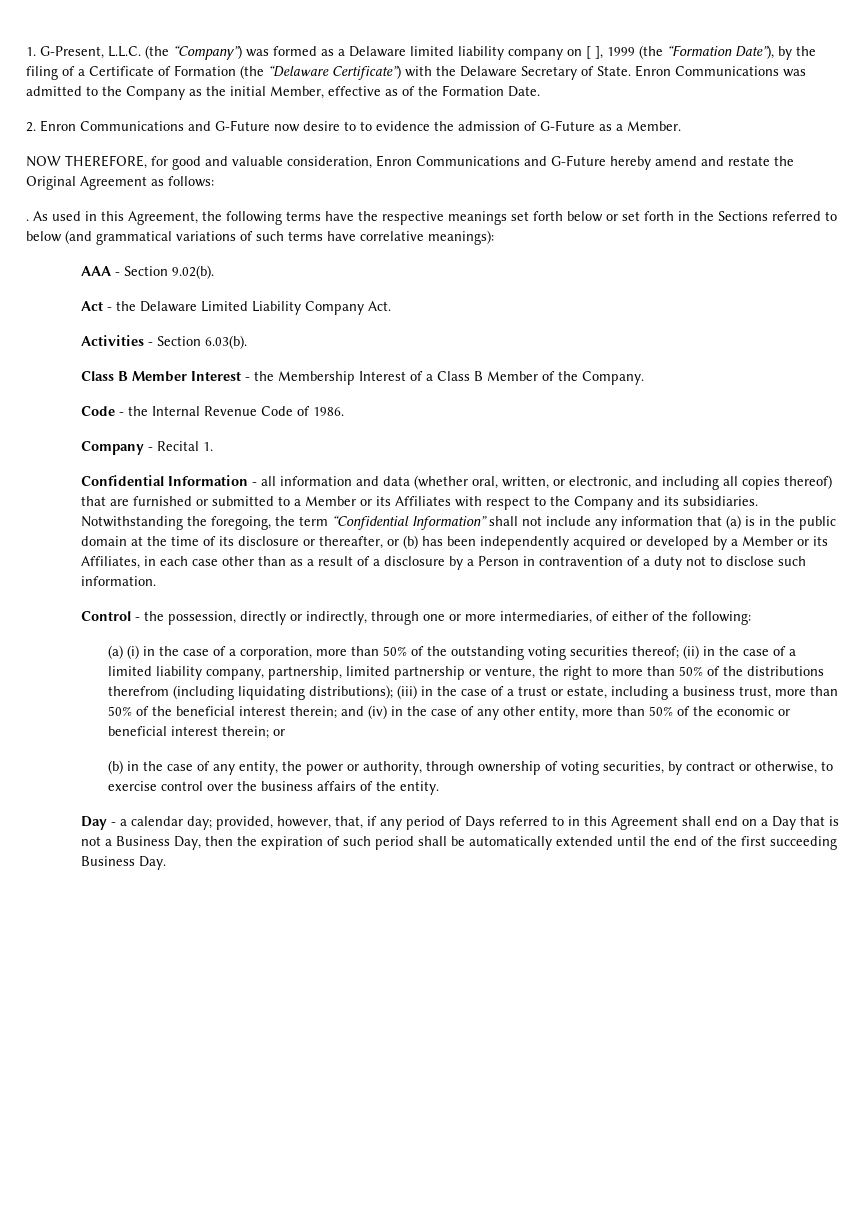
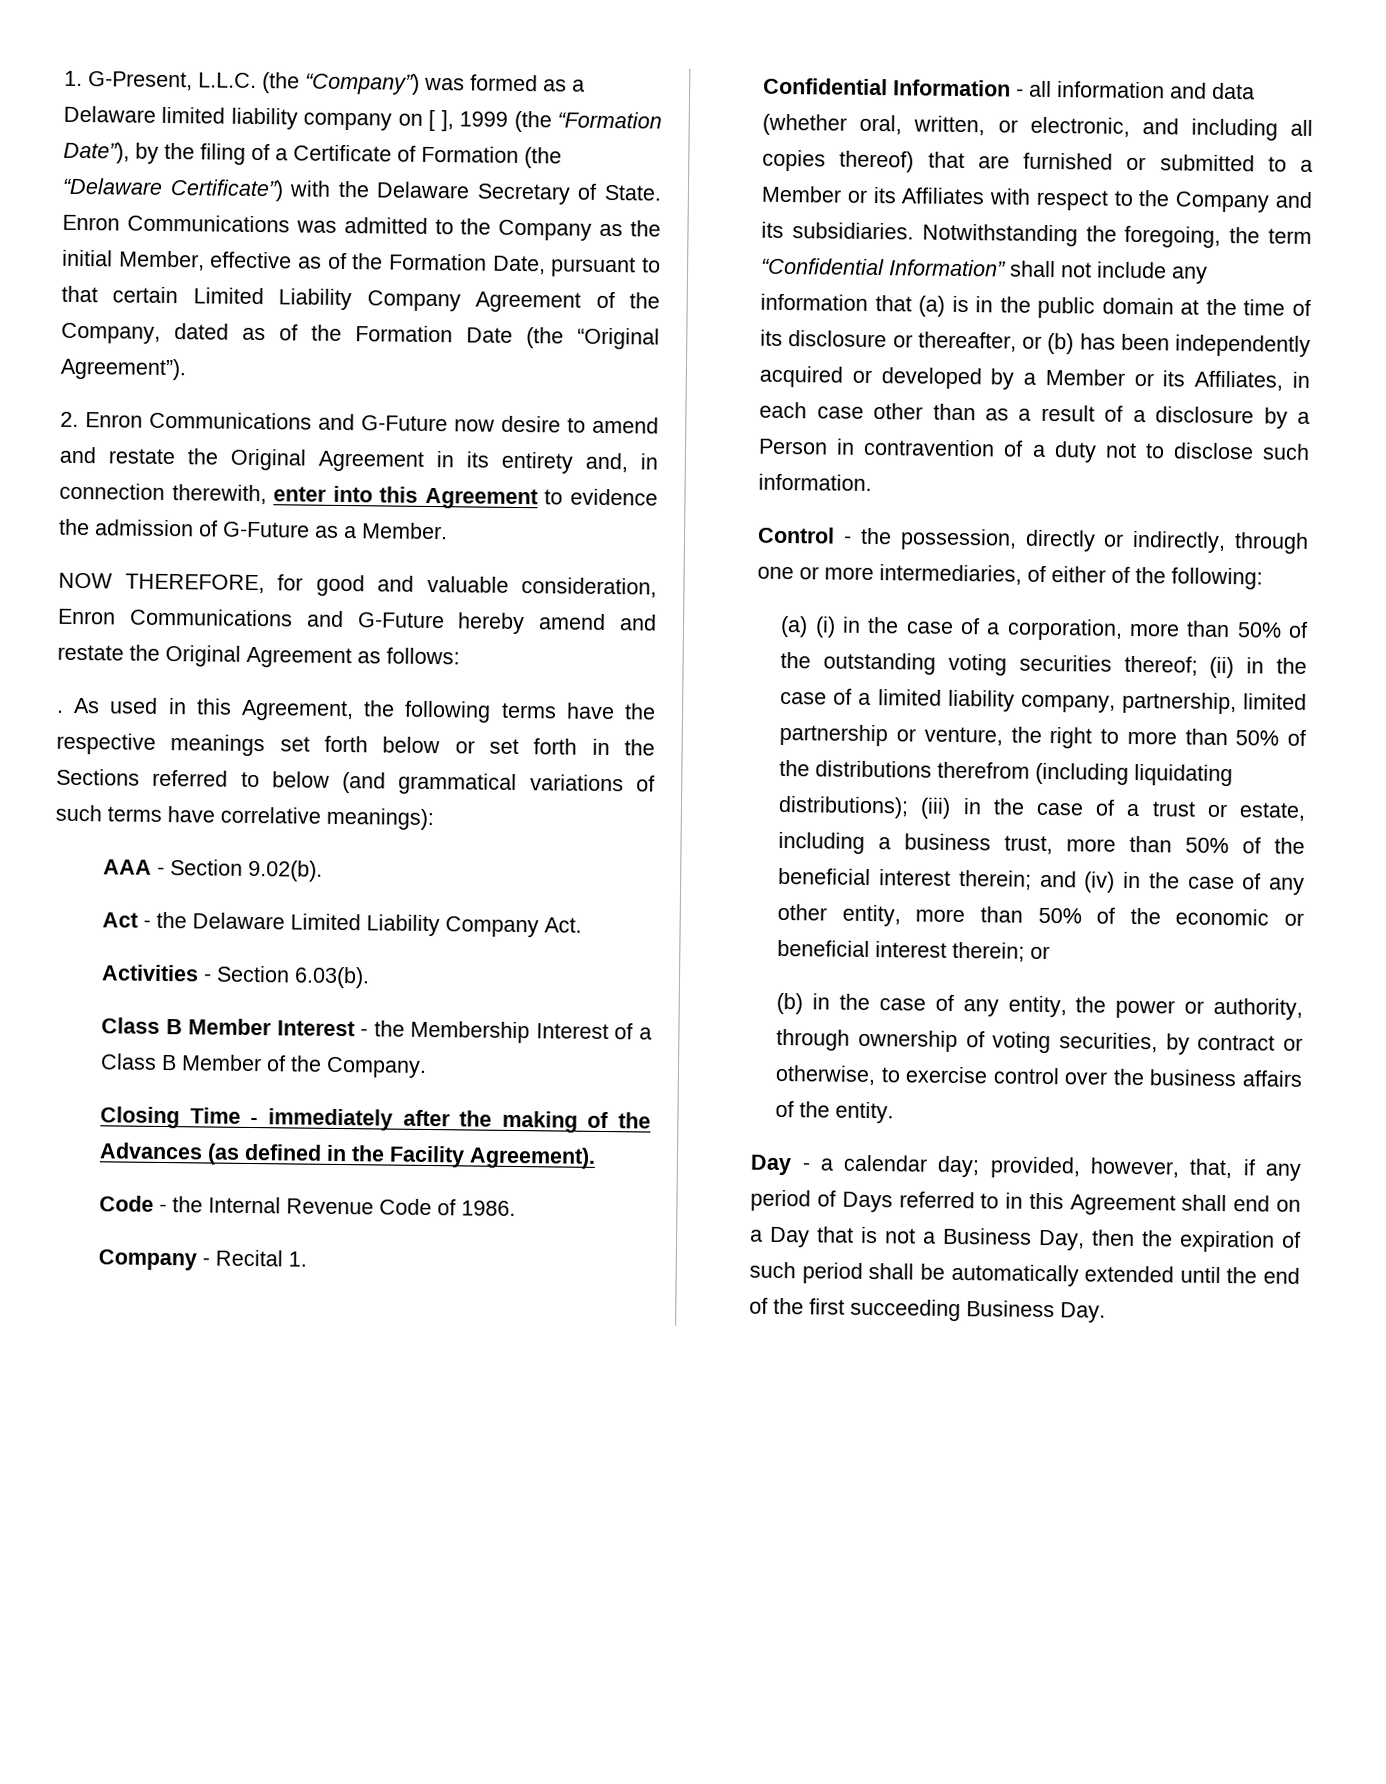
[508,86,540,97] Date. -> [492,255,662,278] [61,285,660,313] [61,322,660,350] [60,357,187,381] Date, pursuant to that certain Limited Liability Company Agreement of the Company, dated as of the Formation Date (the “Original Agreement”).
(356, 126) none -> [592,416,659,434] [59,446,658,474] [59,482,538,510] amend and restate the Original Agreement in its entirety and, in connection therewith, enter into this Agreement
(644, 378) none -> [100,1106,652,1133] [99,1142,597,1169] // Closing Time - immediately after the making of the Advances (as defined in the Facility Agreement).

